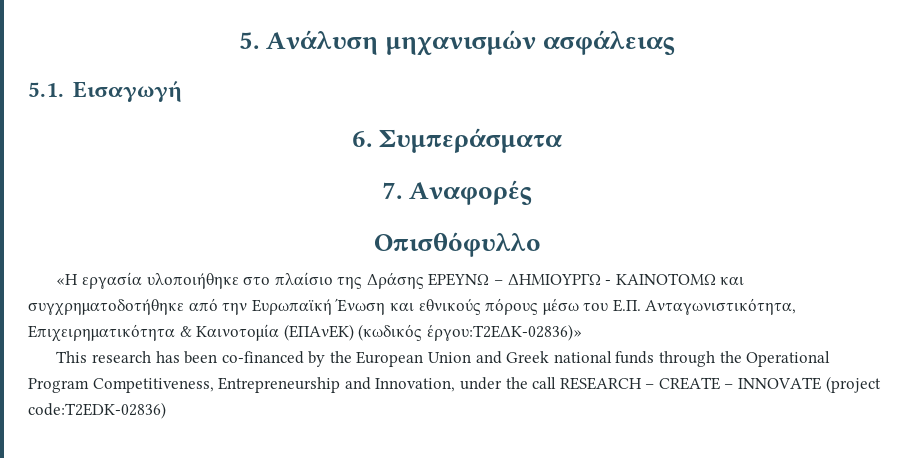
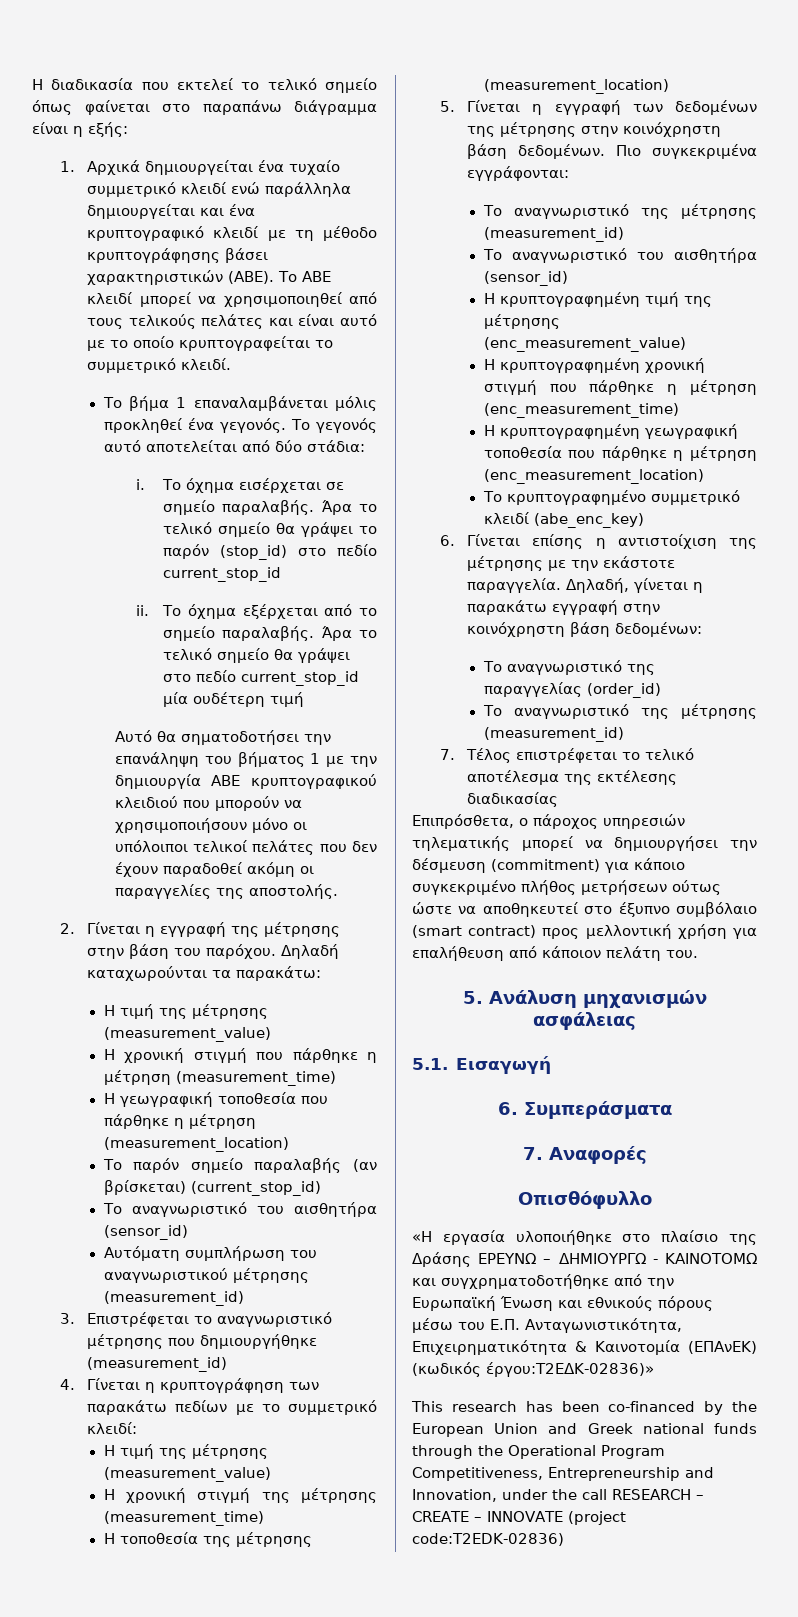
(239, 40) none -> [32,78,378,93] [32,100,377,115] [32,122,128,137] [59,160,341,175] [87,182,352,197] [87,204,256,219] [87,226,377,241] [87,248,269,263] [87,270,332,285] [87,292,377,307] [87,314,377,329] [87,336,334,351] [87,358,232,373] [102,396,377,411] [103,418,377,433] [103,440,365,452] [135,478,345,493] [163,500,377,515] [163,522,377,537] [163,544,377,560] [163,567,282,582] [135,604,377,619] [163,626,377,641] [163,648,351,663] [163,670,360,686] [163,692,305,707] [114,730,331,745] [114,752,377,767] [114,774,377,789] [114,796,302,811] [114,818,307,833] [114,840,377,855] [114,862,314,877] [114,884,338,899] [59,922,341,937] [87,944,340,959] [87,966,322,981] [103,1004,268,1019] [103,1027,271,1042] [103,1048,377,1063] [103,1070,336,1086] [103,1092,328,1107] [103,1114,256,1129] [103,1137,289,1152] [102,1158,377,1173] [103,1180,321,1196] [102,1202,377,1217] [103,1225,188,1240] [103,1246,317,1261] [103,1268,309,1283] [103,1291,244,1306] [59,1312,333,1327] [87,1334,318,1349] [87,1357,228,1372] [59,1378,320,1393] [87,1400,377,1415] [87,1422,138,1434] [103,1444,268,1459] [103,1467,271,1482] [103,1488,377,1503] [103,1511,264,1526] [103,1532,312,1547] [483,79,669,94] [439,100,757,115] [467,122,722,137] [467,144,757,159] [467,166,570,181] [482,204,757,219] [483,227,624,242] [482,248,757,263] [483,271,568,286] [483,292,712,307] [483,314,560,329] [483,337,686,352] [483,358,705,373] [483,380,757,395] [483,403,679,418] [483,424,738,439] [483,446,757,461] [483,469,704,484] [482,490,740,505] [483,512,644,528] [439,534,757,549] [467,556,676,571] [467,578,704,593] [467,600,661,615] [467,622,703,637] [482,660,655,675] [483,682,661,698] [482,704,757,719] [483,727,624,742] [439,748,695,763] [467,770,678,785] [467,792,559,807] [412,814,685,829] [412,836,757,851] [412,858,685,873] [412,880,721,895] [412,902,757,917] [412,924,757,939] [412,946,698,961] Η διαδικασία που εκτελεί το τελικό σημείο όπως φαίνεται στο παραπάνω διάγραμμα είναι η εξής: // 1. Αρχικά δημιουργείται ένα τυχαίο συμμετρικό κλειδί ενώ παράλληλα δημιουργείται και ένα κρυπτογραφικό κλειδί με τη μέθοδο κρυπτογράφησης βάσει χαρακτηριστικών (ABE). Το ABE κλειδί μπορεί να χρησιμοποιηθεί από τους τελικούς πελάτες και είναι αυτό με το οποίο κρυπτογραφείται το συμμετρικό κλειδί. // Το βήμα 1 επαναλαμβάνεται μόλις προκληθεί ένα γεγονός. Το γεγονός αυτό αποτελείται από δύο στάδια: // i. Το όχημα εισέρχεται σε σημείο παραλαβής. Άρα το τελικό σημείο θα γράψει το παρόν (stop_id) στο πεδίο current_stop_id // ii. Το όχημα εξέρχεται από το σημείο παραλαβής. Άρα το τελικό σημείο θα γράψει στο πεδίο current_stop_id μία ουδέτερη τιμή // Αυτό θα σηματοδοτήσει την επανάληψη του βήματος 1 με την δημιουργία ABE κρυπτογραφικού κλειδιού που μπορούν να χρησιμοποιήσουν μόνο οι υπόλοιποι τελικοί πελάτες που δεν έχουν παραδοθεί ακόμη οι παραγγελίες της αποστολής. // 2. Γίνεται η εγγραφή της μέτρησης στην βάση του παρόχου. Δηλαδή καταχωρούνται τα παρακάτω: // Η τιμή της μέτρησης (measurement_value) // Η χρονική στιγμή που πάρθηκε η μέτρηση (measurement_time) // Η γεωγραφική τοποθεσία που πάρθηκε η μέτρηση (measurement_location) // Το παρόν σημείο παραλαβής (αν βρίσκεται) (current_stop_id) // Το αναγνωριστικό του αισθητήρα (sensor_id) // Αυτόματη συμπλήρωση του αναγνωριστικού μέτρησης (measurement_id) // 3. Επιστρέφεται το αναγνωριστικό μέτρησης που δημιουργήθηκε (measurement_id) // 4. Γίνεται η κρυπτογράφηση των παρακάτω πεδίων με το συμμετρικό κλειδί: // Η τιμή της μέτρησης (measurement_value) // Η χρονική στιγμή της μέτρησης (measurement_time) // Η τοποθεσία της μέτρησης (measurement_location) // 5. Γίνεται η εγγραφή των δεδομένων της μέτρησης στην κοινόχρηστη βάση δεδομένων. Πιο συγκεκριμένα εγγράφονται: // Το αναγνωριστικό της μέτρησης (measurement_id) // Το αναγνωριστικό του αισθητήρα (sensor_id) // Η κρυπτογραφημένη τιμή της μέτρησης (enc_measurement_value) // Η κρυπτογραφημένη χρονική στιγμή που πάρθηκε η μέτρηση (enc_measurement_time) // Η κρυπτογραφημένη γεωγραφική τοποθεσία που πάρθηκε η μέτρηση (enc_measurement_location) // Το κρυπτογραφημένο συμμετρικό κλειδί (abe_enc_key) // 6. Γίνεται επίσης η αντιστοίχιση της μέτρησης με την εκάστοτε παραγγελία. Δηλαδή, γίνεται η παρακάτω εγγραφή στην κοινόχρηστη βάση δεδομένων: // Το αναγνωριστικό της παραγγελίας (order_id) // Το αναγνωριστικό της μέτρησης (measurement_id) // 7. Τέλος επιστρέφεται το τελικό αποτέλεσμα της εκτέλεσης διαδικασίας // Επιπρόσθετα, ο πάροχος υπηρεσιών τηλεματικής μπορεί να δημιουργήσει την δέσμευση (commitment) για κάποιο συγκεκριμένο πλήθος μετρήσεων ούτως ώστε να αποθηκευτεί στο έξυπνο συμβόλαιο (smart contract) προς μελλοντική χρήση για επαλήθευση από κάποιον πελάτη του. //

